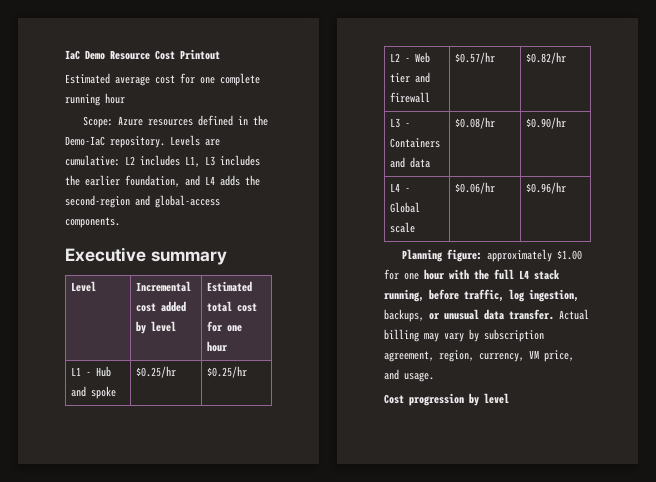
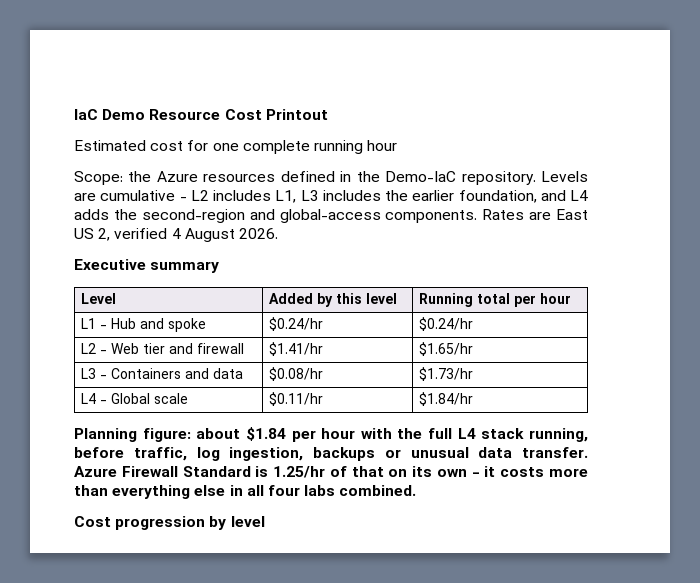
[115,76,150,86] average -> (146, 145) none
(113, 122) none -> [128,171,152,182] the
[65,155,120,166] cumulative: -> [100,190,187,201] cumulative -
[65,247,227,265] [70,281,96,292] [135,281,191,292] [135,301,186,312] [135,321,176,334] [206,281,252,292] [206,301,257,312] [206,321,242,332] // Executive summary // Level | Incremental cost added by level | Estimated total cost for one -> [482,209,588,220] [74,228,278,242] [74,259,220,273] [80,293,116,304] [268,293,397,307] [418,293,536,307] Rates are East US 2, verified 4 August 2026. // Executive summary // Level | Added by this level | Running total per
[135,366,176,378] [206,366,247,378] $0.25/hr | $0.25/hr -> [268,317,323,331] [418,317,473,331] $0.24/hr | $0.24/hr
[454,52,495,64] [525,52,566,64] $0.57/hr | $0.82/hr -> [268,342,323,356] [418,342,473,356] $1.41/hr | $1.65/hr
[525,117,566,129] $0.90/hr -> [418,367,473,381] $1.73/hr
[454,182,495,194] [525,182,566,194] $0.06/hr | $0.96/hr -> [268,392,323,406] [418,392,473,406] $0.11/hr | $1.84/hr
[486,249,582,262] [384,269,419,280] approximately $1.00 for one -> [196,427,316,442] about $1.84 per
[384,309,424,322] backups, -> [313,447,375,461] backups
[559,309,589,320] [384,329,544,342] [384,350,574,362] [384,369,434,382] Actual billing may vary by subscription agreement, region, currency, VM price, and usage. -> [74,466,588,478] [74,485,417,499] Azure Firewall Standard is 1.25/hr of that on its own - it costs more than everything else in all four labs combined.

